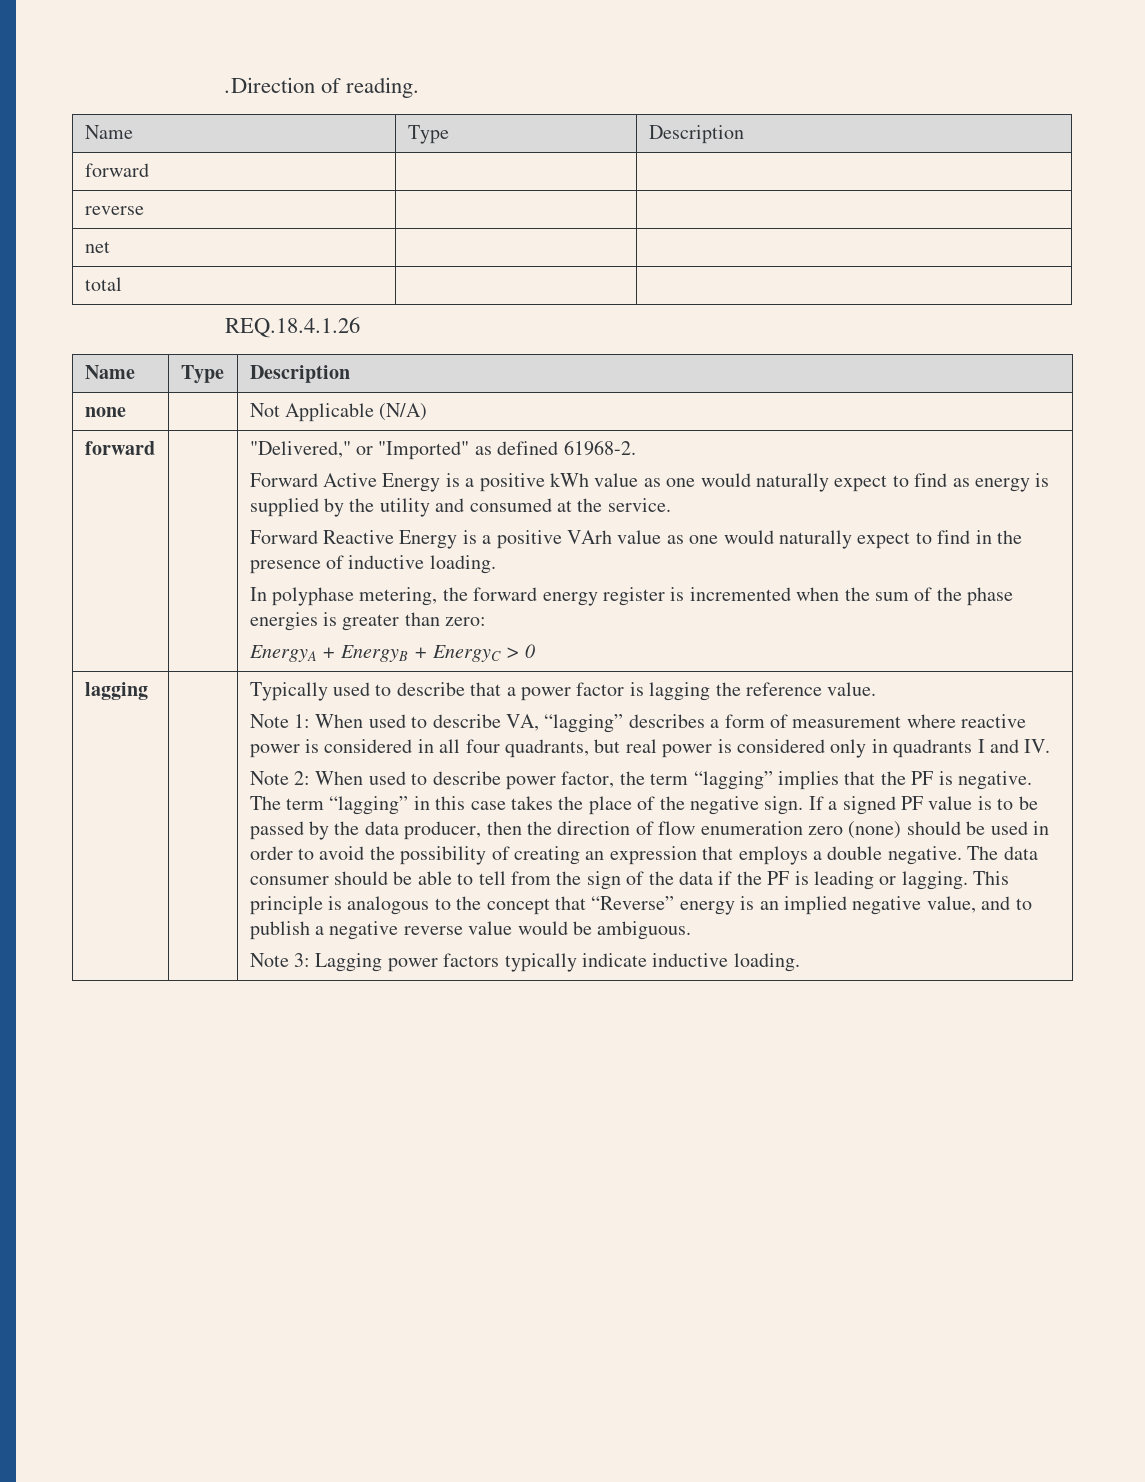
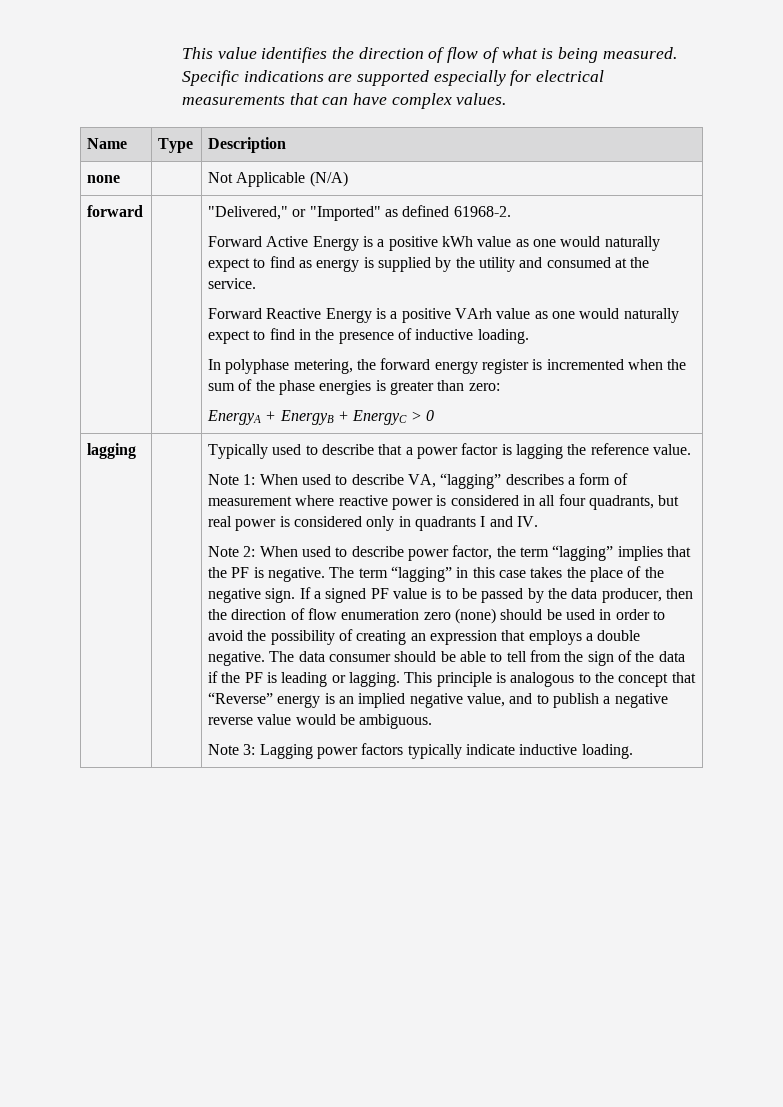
[224,77,420,98] [84,125,133,139] [407,125,449,144] [648,125,744,144] [84,163,149,177] [84,206,144,215] [84,241,110,253] [84,277,122,291] [224,317,360,338] .Direction of reading. // Name | Type | Description // forward | | // reverse | | // net | | // total | | // REQ.18.4.1.26 -> [181,47,677,63] [181,70,605,86] [181,93,507,109] This value identifies the direction of flow of what is being measured. Specific indications are supported especially for electrical measurements that can have complex values.

